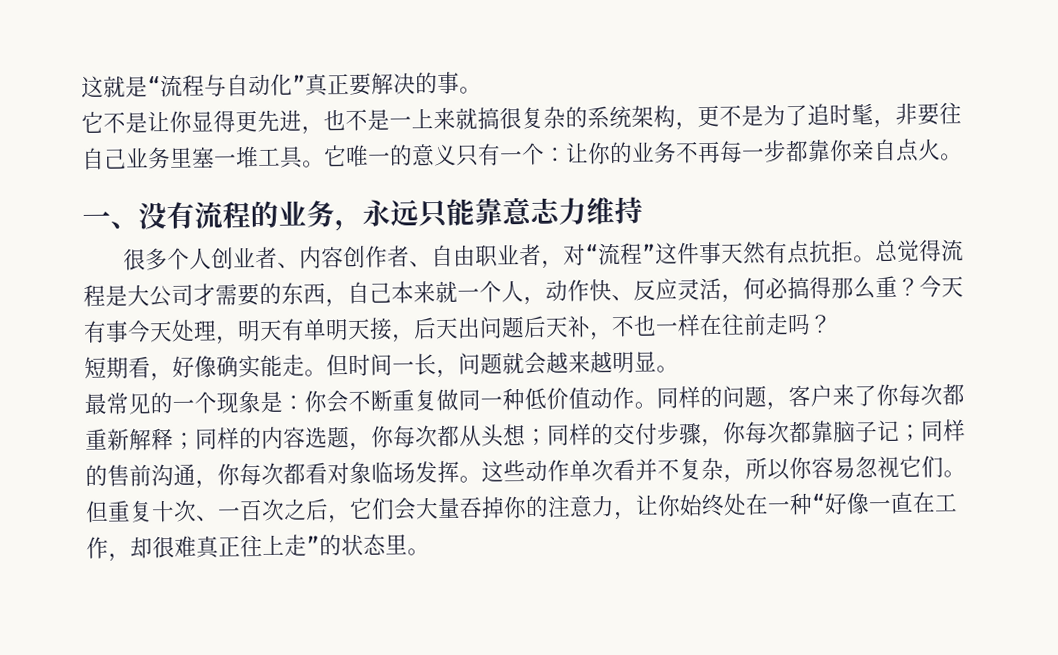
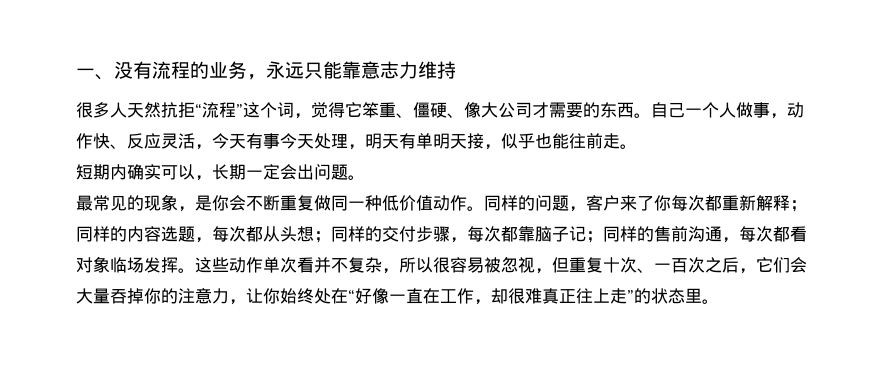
[81,71,482,98] [81,102,962,135] [81,138,963,170] 这就是“流程与自动化”真正要解决的事。 // 它不是让你显得更先进，也不是一上来就搞很复杂的系统架构，更不是为了追时髦，非要往自己业务里塞一堆工具。它唯一的意义只有一个：让你的业务不再每一步都靠你亲自点火。 // -> (76, 72) none
[166,239,964,271] [83,284,128,307] 个人创业者、内容创作者、自由职业者，对“流程”这件事天然有点抗拒。总觉得流程是 -> [110,102,481,119] 人天然抗拒“流程”这个词，觉得它笨重、僵硬、像
[325,280,524,308] ，自己本来就一个人 -> [634,102,770,118] 。自己一个人做事
[743,275,920,300] 何必搞得那么重？ -> (212, 147) none
[413,313,833,341] [84,351,657,382] 后天出问题后天补，不也一样在往前走吗？ // 短期看，好像确实能走。但时间一长，问题就会越来越明显 -> [501,133,637,149] [76,164,348,181] 似乎也能往前走。 // 短期内确实可以，长期一定会出问题
[172,390,305,414] 一个现象是： -> [144,194,212,212] 现象，是
[371,425,394,448] 你 -> (212, 240) none
[723,421,746,444] 你 -> (467, 240) none
[217,463,240,486] 你 -> (739, 240) none
[789,455,966,480] 你容易忽视它们。 -> [433,256,552,274] 很容易被忽视，
[767,492,813,516] 一种 -> (348, 296) none

